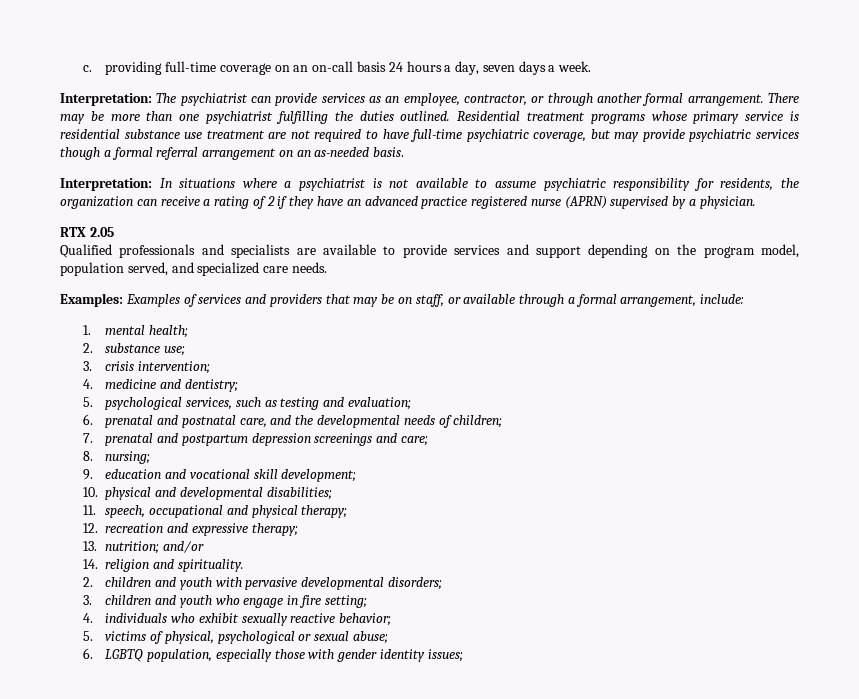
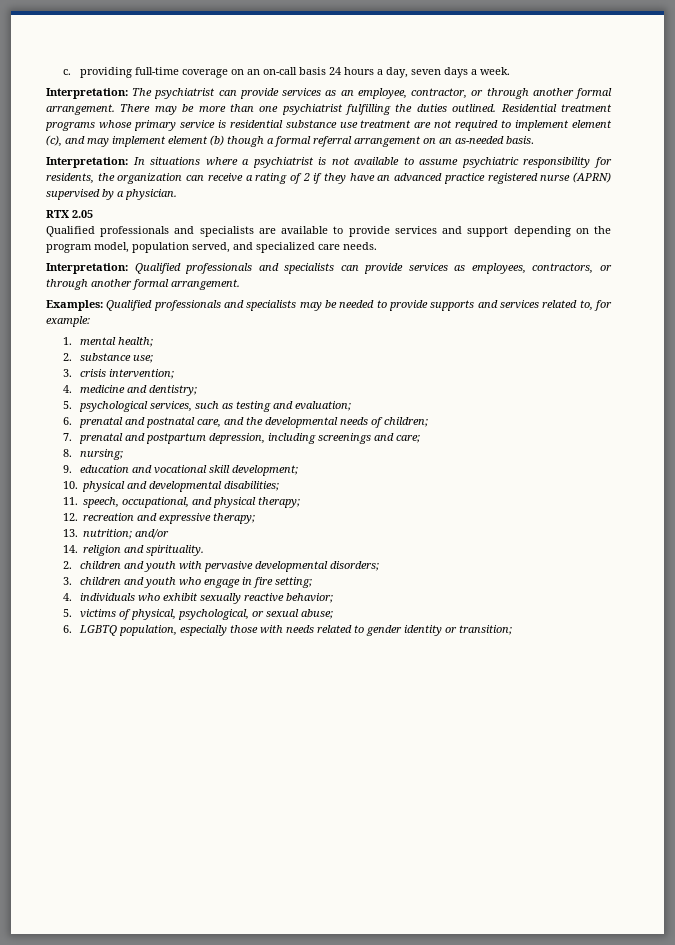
[382,129,799,142] have full-time psychiatric coverage, but may provide psychiatric services -> [515,120,613,131] [46,135,224,147] implement element (c), and may implement element (b)
[60,293,745,307] Examples: Examples of services and providers that may be on staff, or available through a formal arrangement, include: -> [46,263,612,274] [46,279,240,290] [46,300,612,311] [46,316,90,327] Interpretation: Qualified professionals and specialists can provide services as employees, contractors, or through another formal arrangement. // Examples: Qualified professionals and specialists may be needed to provide supports and services related to, for example:
[251,433,311,446] depression -> [208,433,316,444] depression, including
[149,505,224,518] occupational -> [122,497,190,508] occupational,
[217,631,295,644] psychological -> [177,609,249,620] psychological,
[337,649,463,662] gender identity issues; -> [285,625,512,636] needs related to gender identity or transition;

